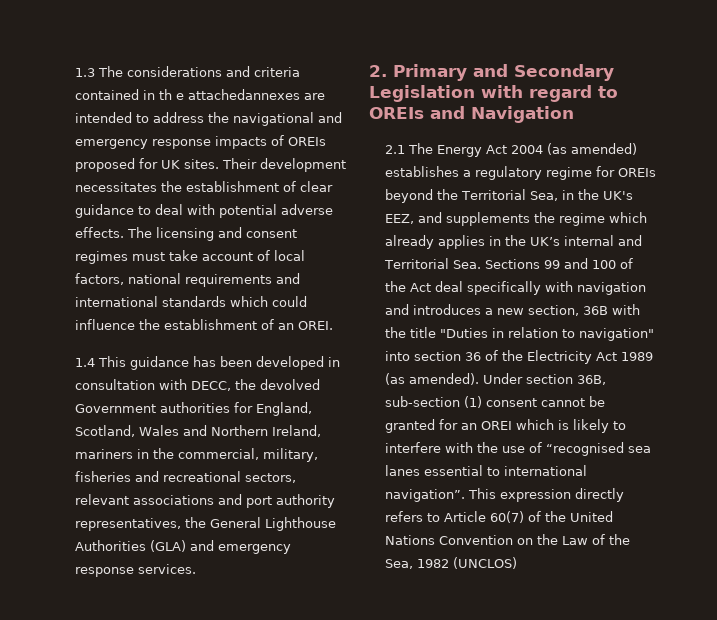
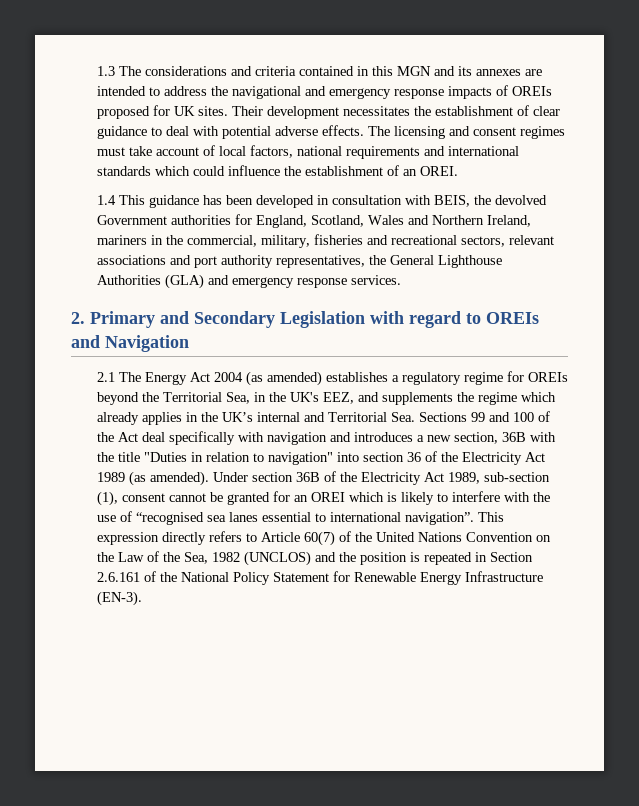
[159,89,301,100] th e attachedannexes -> [371,66,521,76] this MGN and its annexes
[191,381,232,391] DECC, -> [433,195,470,207] BEIS,
[577,375,607,385] [385,396,483,408] 36B, sub-section (1) -> [295,471,550,485] [96,491,118,506] 36B of the Electricity Act 1989, sub-section (1),
(518, 563) none -> [314,552,533,565] [96,571,543,585] [96,591,142,606] and the position is repeated in Section 2.6.161 of the National Policy Statement for Renewable Energy Infrastructure (EN-3).

